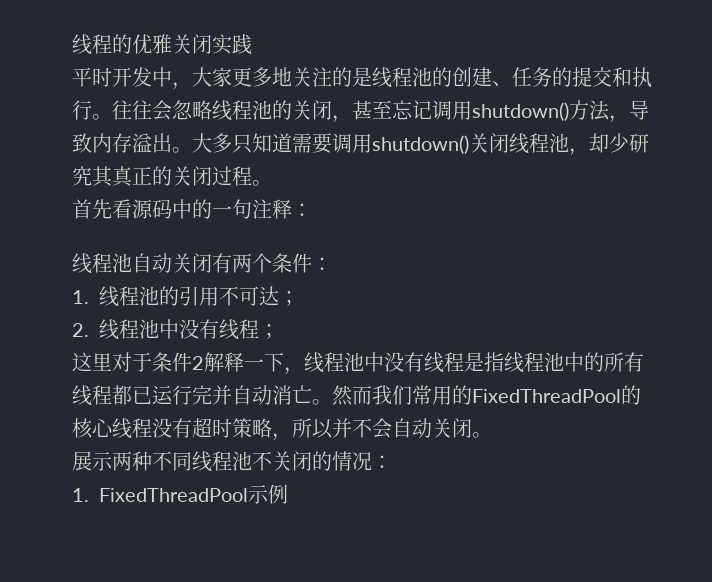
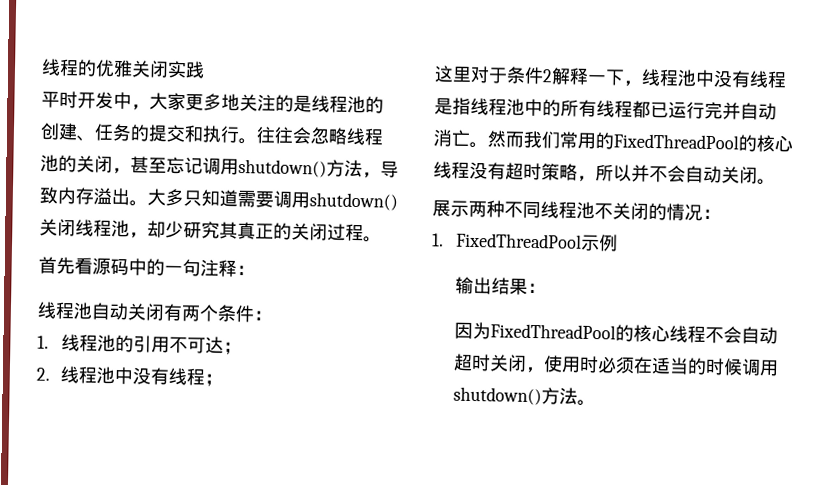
(288, 494) none -> [454,276,546,295] [453,321,778,345] [452,353,779,377] [452,386,596,407] // 输出结果： // 因为FixedThreadPool的核心线程不会自动超时关闭，使用时必须在适当的时候调用shutdown()方法。

